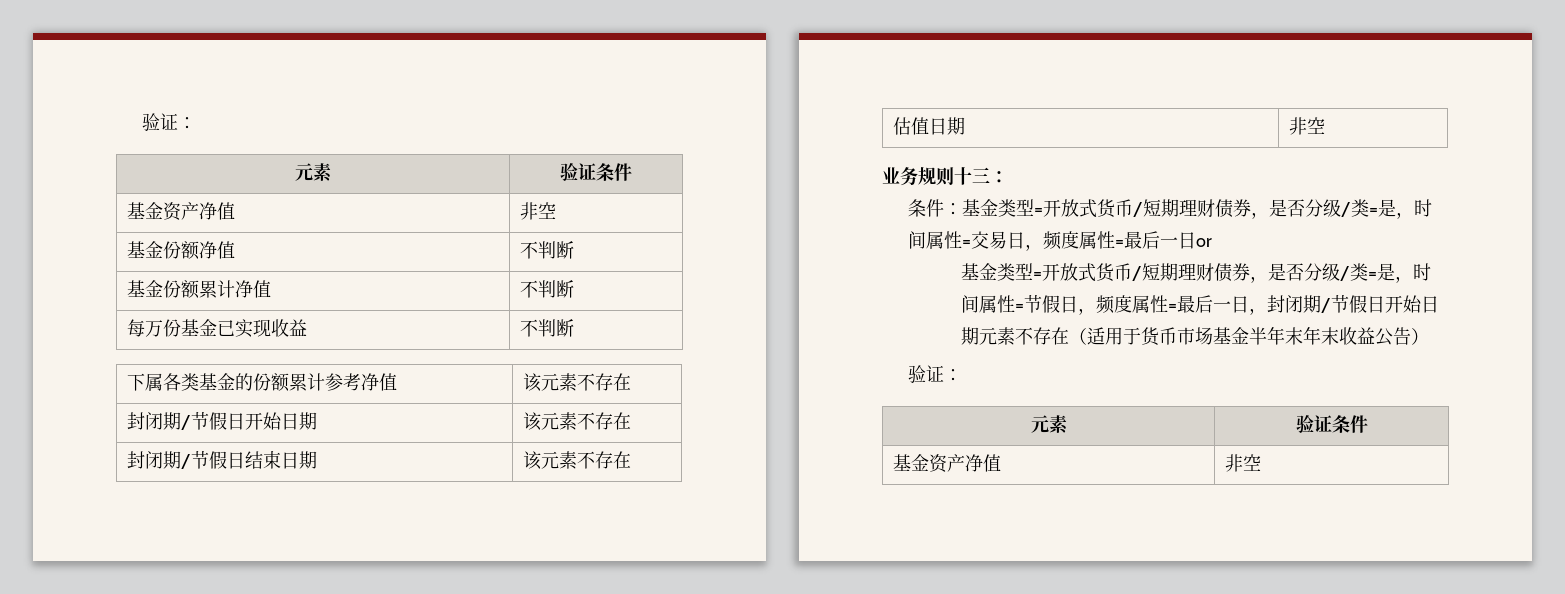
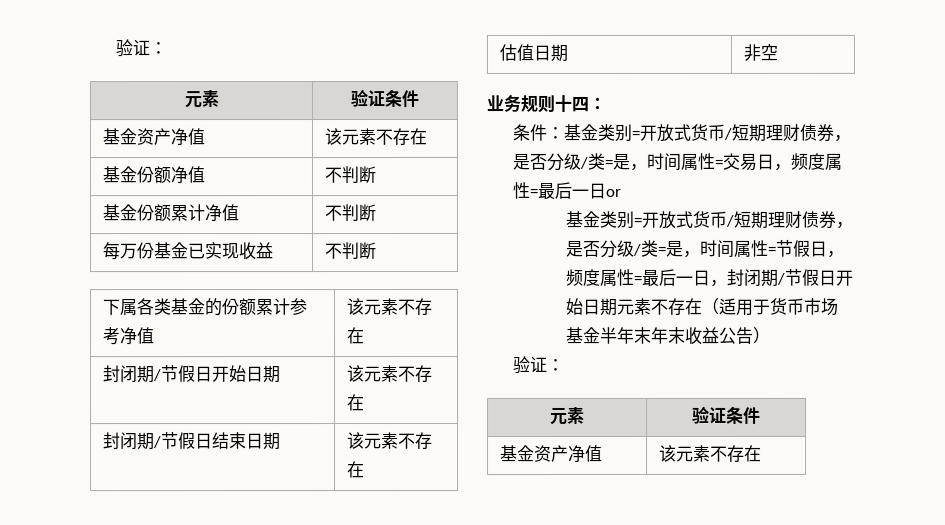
[142,113,197,131] [295,163,332,182] [560,163,632,181] [126,202,235,221] [519,202,556,220] 验证： // 元素 | 验证条件 // 基金资产净值 | 非空 -> [115,39,168,58] [183,90,219,109] [350,89,419,108] [102,128,206,147] [324,128,428,146] 验证： // 元素 | 验证条件 // 基金资产净值 | 该元素不存在
[972,167,990,183] 三 -> [571,96,589,112] 四
[1016,199,1035,216] 型 -> [614,123,633,142] 别
[1015,263,1034,280] 型 -> [616,210,635,229] 别
[1224,454,1261,472] 非空 -> [659,444,763,462] 该元素不存在

